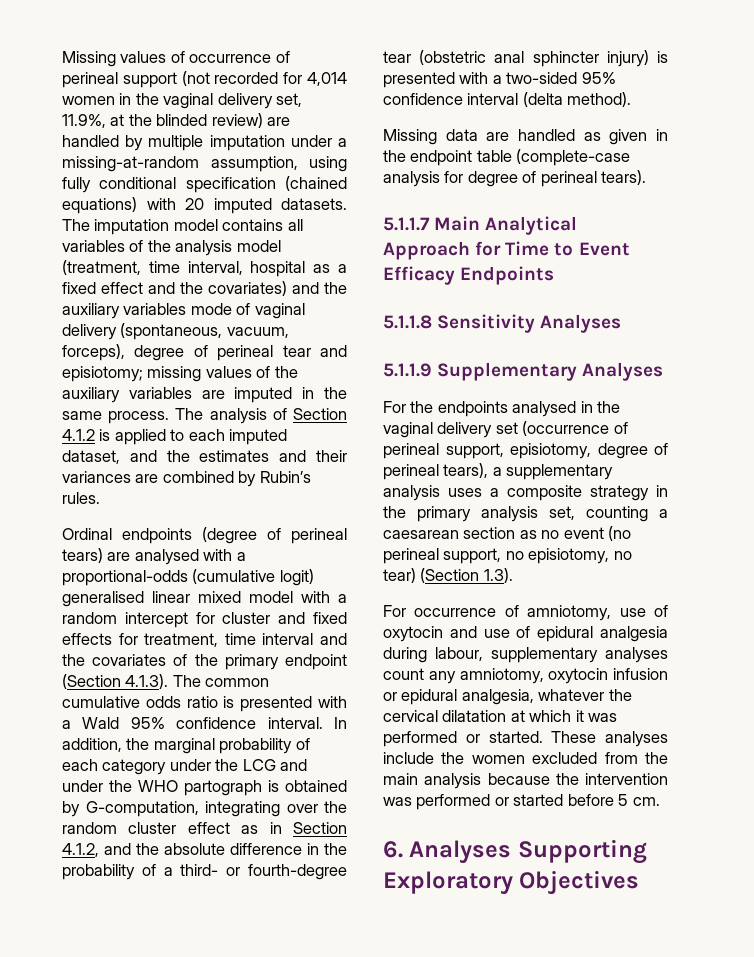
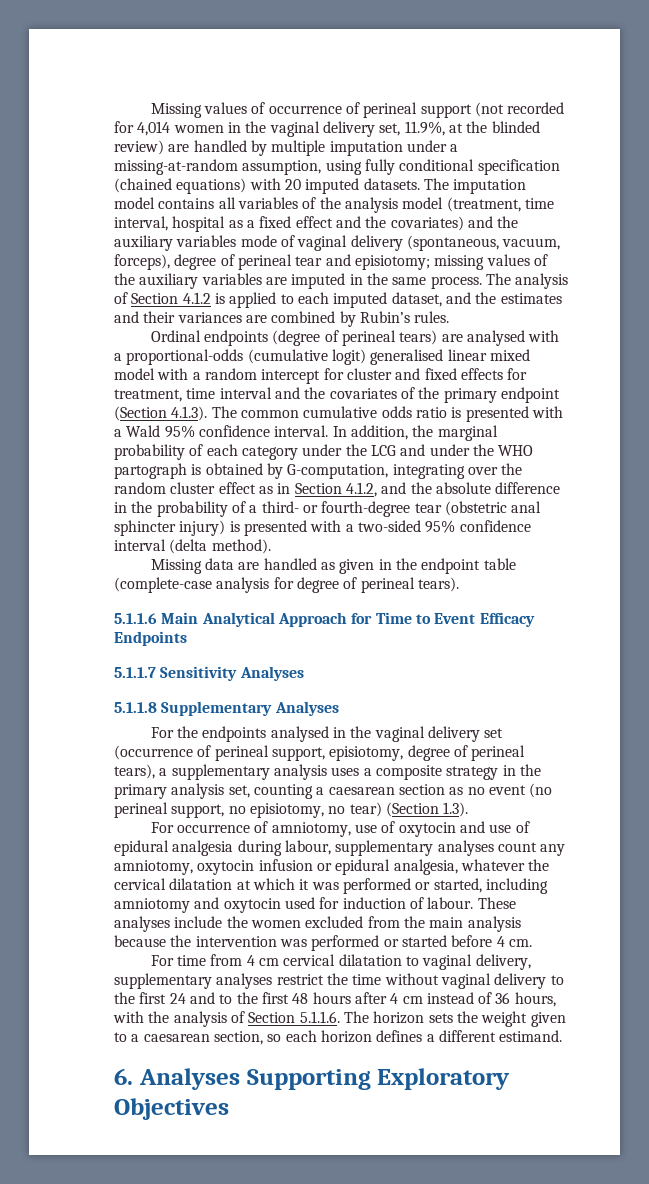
[383,217,430,231] 5.1.1.7 -> [114,613,157,624] 5.1.1.6
[383,315,432,329] 5.1.1.8 -> [114,667,156,678] 5.1.1.7
[383,363,432,377] 5.1.1.9 -> [114,702,157,713] 5.1.1.8
[488,731,543,743] started. -> [433,878,548,894] [114,897,474,913] started, including amniotomy and oxytocin used for induction of labour.
[618,794,629,806] 5 -> [496,936,505,947] 4
(660, 801) none -> [150,954,531,970] [114,973,564,989] [114,992,556,1007] [113,1011,566,1027] [114,1030,563,1045] // For time from 4 cm cervical dilatation to vaginal delivery, supplementary analyses restrict the time without vaginal delivery to the first 24 and to the first 48 hours after 4 cm instead of 36 hours, with the analysis of Section 5.1.1.6. The horizon sets the weight given to a caesarean section, so each horizon defines a different estimand.

